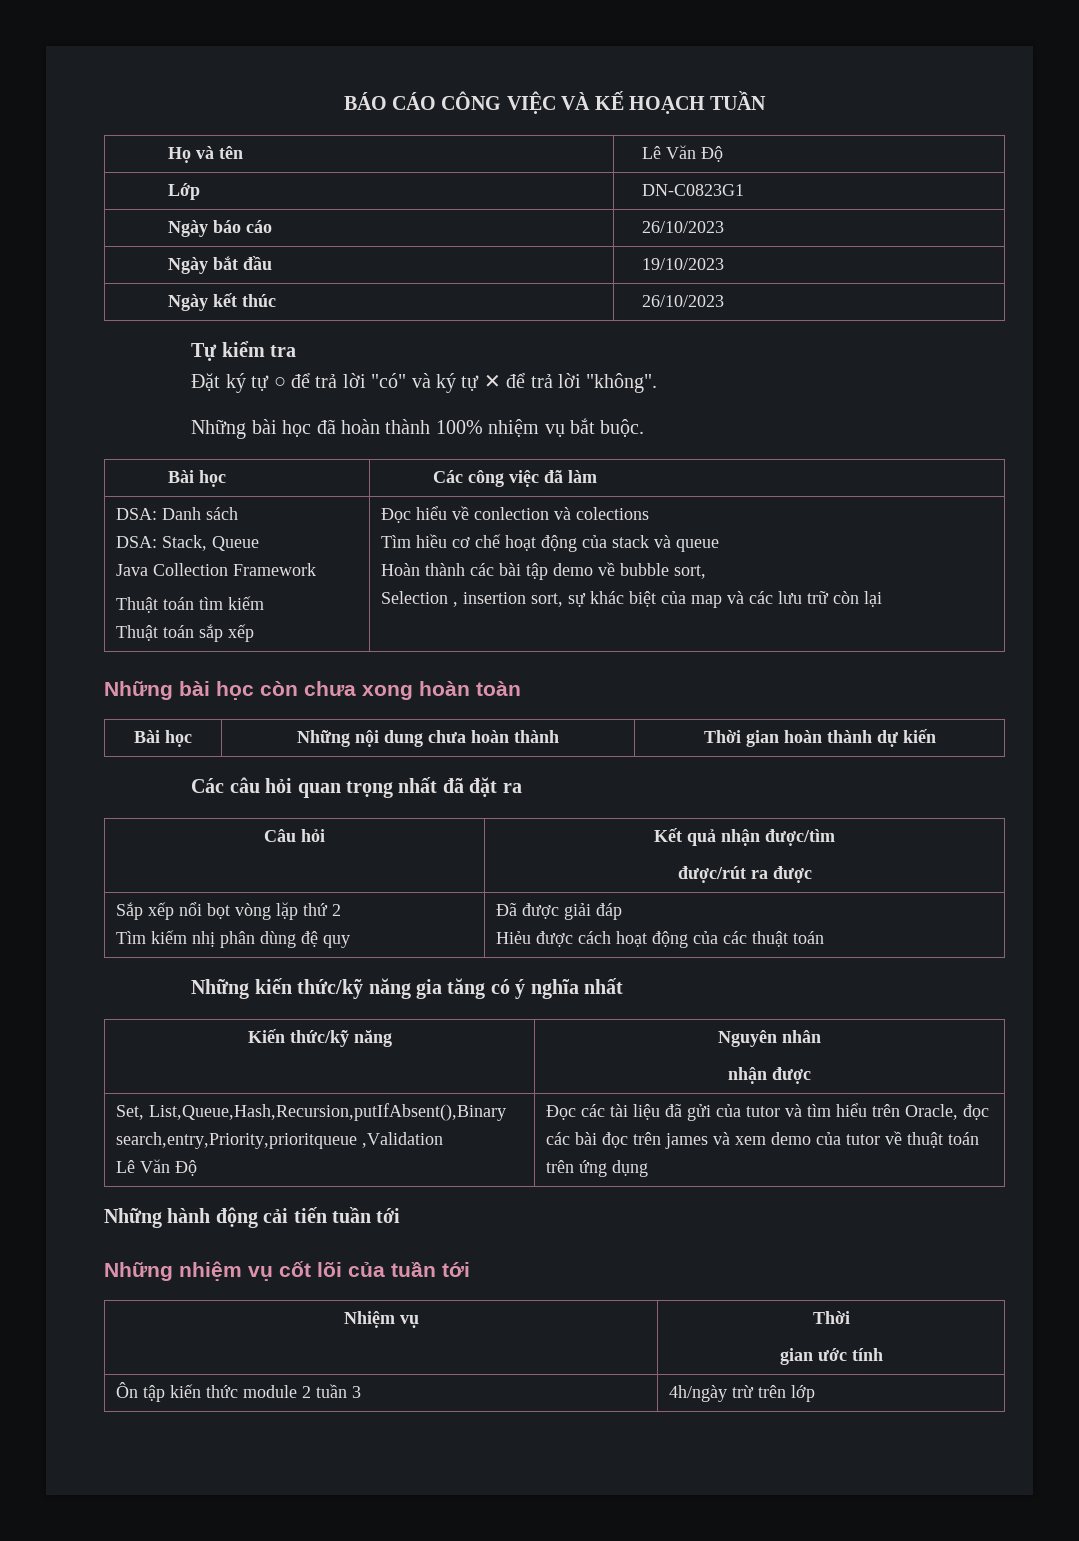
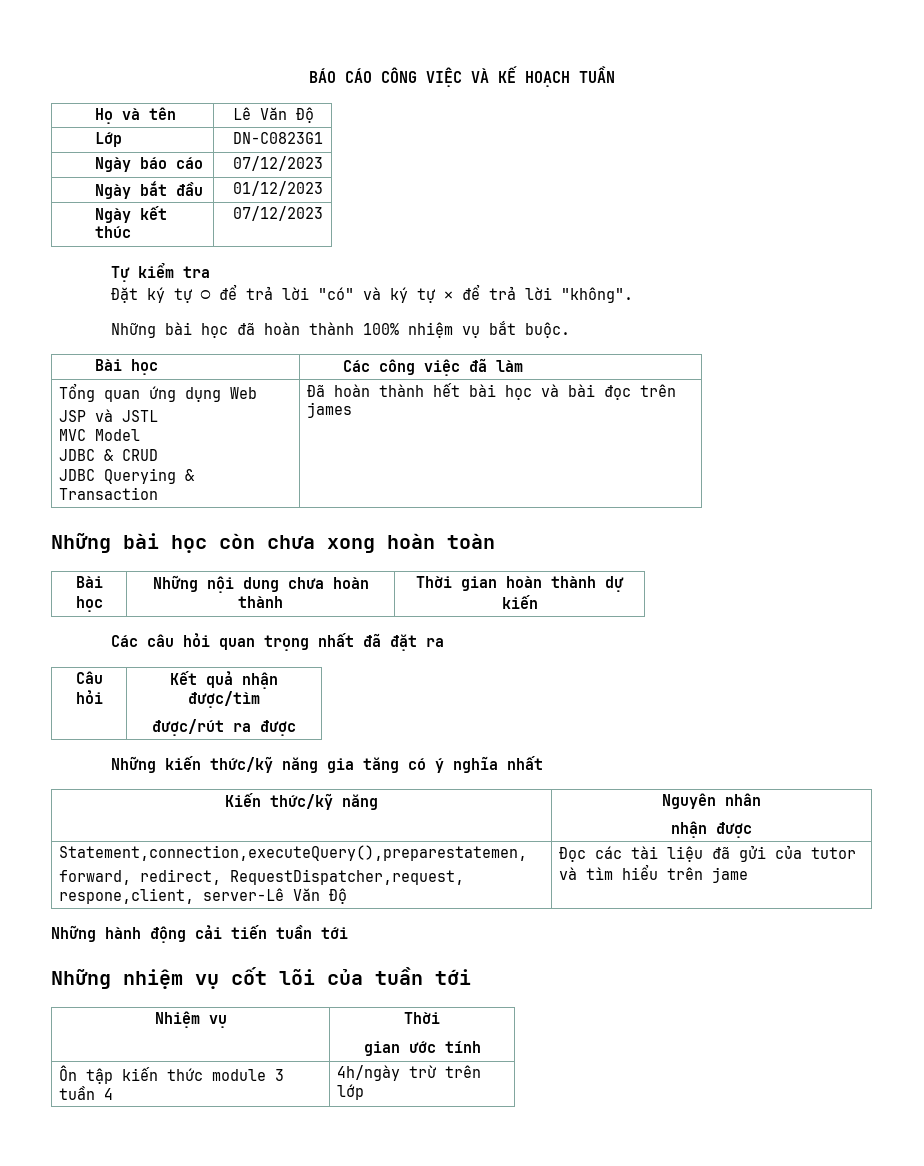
[642,221,725,233] 26/10/2023 -> [232,156,323,171] 07/12/2023
[642,258,725,270] 19/10/2023 -> [232,181,323,196] 01/12/2023
[642,295,725,307] 26/10/2023 -> [232,206,323,221] 07/12/2023
[115,507,238,520] [115,535,259,551] [115,563,316,576] [115,596,264,613] [115,624,254,642] [380,506,649,523] [380,534,719,552] [380,562,706,580] [380,591,882,608] DSA: Danh sách // DSA: Stack, Queue // Java Collection Framework // Thuật toán tìm kiếm // Thuật toán sắp xếp | Đọc hiểu về conlection và colections // Tìm hiều cơ chế hoạt động của stack và queue // Hoàn thành các bài tập demo về bubble sort, // Selection , insertion sort, sự khác biệt của map và các lưu trữ còn lại -> [58,383,257,402] [58,409,158,422] [58,429,140,441] [58,449,158,461] [58,468,195,484] [58,487,158,500] [306,383,676,400] [306,402,352,418] Tổng quan ứng dụng Web // JSP và JSTL // MVC Model // JDBC & CRUD // JDBC Querying & Transaction | Đã hoàn thành hết bài học và bài đọc trên james
[115,902,341,920] [115,930,350,948] [495,903,622,920] [495,931,824,948] // Sắp xếp nổi bọt vòng lặp thứ 2 // Tìm kiếm nhị phân dùng đệ quy | Đã được giải đáp // Hiẻu được cách hoạt động của các thuật toán -> (296, 728) none
[115,1103,506,1121] [115,1132,443,1149] [115,1160,135,1173] Set, List,Queue,Hash,Recursion,putIfAbsent(),Binary search,entry,Priority,prioritqueue ,Validation // Lê -> [58,845,527,861] [58,869,464,885] [58,888,284,904] Statement,connection,executeQuery(),preparestatemen, // forward, redirect, RequestDispatcher,request, respone,client, server-Lê
[904,1104,989,1120] [545,1131,979,1149] [545,1160,648,1177] Oracle, đọc các bài đọc trên james và xem demo của tutor về thuật toán trên ứng dụng -> [711,867,748,883] jame
[301,1384,361,1398] 2 tuần 3 -> [274,1069,284,1081] [58,1086,113,1100] 3 tuần 4

